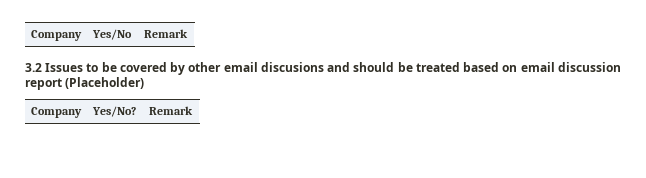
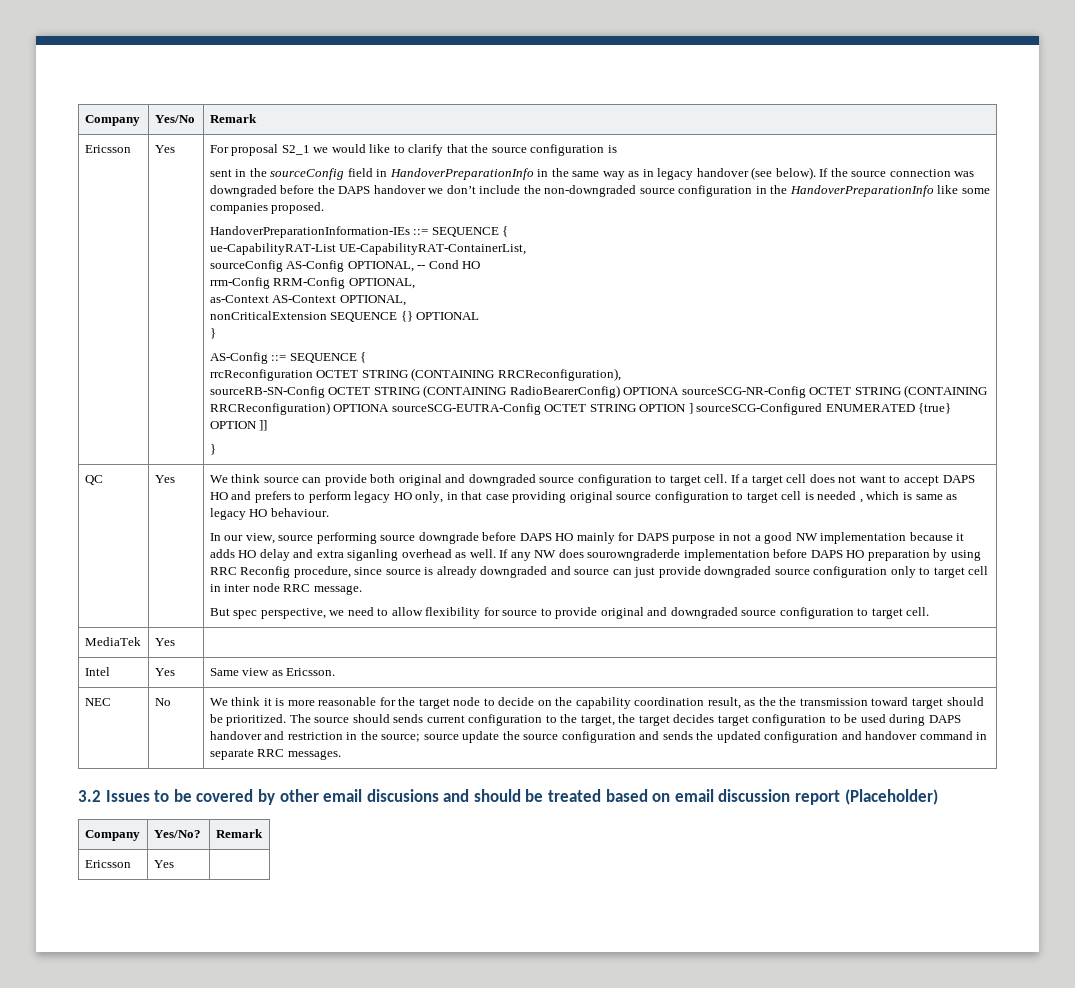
(188, 33) none -> [84,145,131,153] [154,145,175,153] [209,144,617,156] [209,167,975,180] [209,185,990,197] [209,202,325,214] [209,226,509,238] [209,243,527,255] [209,260,481,272] [209,277,415,289] [209,295,406,306] [209,311,480,322] [209,328,216,339] [209,352,367,364] [209,368,621,381] [209,385,988,398] [209,402,952,415] [209,420,268,431] [209,444,216,455] [84,475,103,485] [154,475,175,483] [209,474,975,486] [209,491,958,503] [209,508,329,520] [209,532,965,544] [209,549,981,561] [209,566,989,578] [209,583,362,595] [209,607,930,619] [84,637,141,646] [154,638,175,646] [84,667,110,676] [154,668,175,676] [209,668,336,676] [84,698,111,706] [154,698,171,706] [209,697,984,709] [209,714,961,726] [209,731,988,743] [209,749,341,760] // Ericsson | Yes | For proposal S2_1 we would like to clarify that the source configuration is // sent in the sourceConfig field in HandoverPreparationInfo in the same way as in legacy handover (see below). If the source connection was downgraded before the DAPS handover we don’t include the non-downgraded source configuration in the HandoverPreparationInfo like some companies proposed. // HandoverPreparationInformation-IEs ::= SEQUENCE { // ue-CapabilityRAT-List UE-CapabilityRAT-ContainerList, // sourceConfig AS-Config OPTIONAL, -- Cond HO // rrm-Config RRM-Config OPTIONAL, // as-Context AS-Context OPTIONAL, // nonCriticalExtension SEQUENCE {} OPTIONAL // } // AS-Config ::= SEQUENCE { // rrcReconfiguration OCTET STRING (CONTAINING RRCReconfiguration), // sourceRB-SN-Config OCTET STRING (CONTAINING RadioBearerConfig) OPTIONA sourceSCG-NR-Config OCTET STRING (CONTAINING RRCReconfiguration) OPTIONA sourceSCG-EUTRA-Config OCTET STRING OPTION ] sourceSCG-Configured ENUMERATED {true} OPTION ]] // } // QC | Yes | We think source can provide both original and downgraded source configuration to target cell. If a target cell does not want to accept DAPS HO and prefers to perform legacy HO only, in that case providing original source configuration to target cell is needed , which is same as legacy HO behaviour. // In our view, source performing source downgrade before DAPS HO mainly for DAPS purpose in not a good NW implementation because it adds HO delay and extra siganling overhead as well. If any NW does sourowngraderde implementation before DAPS HO preparation by using RRC Reconfig procedure, since source is already downgraded and source can just provide downgraded source configuration only to target cell in inter node RRC message. // But spec perspective, we need to allow flexibility for source to provide original and downgraded source configuration to target cell. // MediaTek | Yes | // Intel | Yes | Same view as Ericsson. // NEC | No | We think it is more reasonable for the target node to decide on the capability coordination result, as the the transmission toward target should be prioritized. The source should sends current configuration to the target, the target decides target configuration to be used during DAPS handover and restriction in the source; source update the source configuration and sends the updated configuration and handover command in separate RRC messages.
(193, 110) none -> [84,860,131,868] [153,860,174,868] // Ericsson | Yes |

